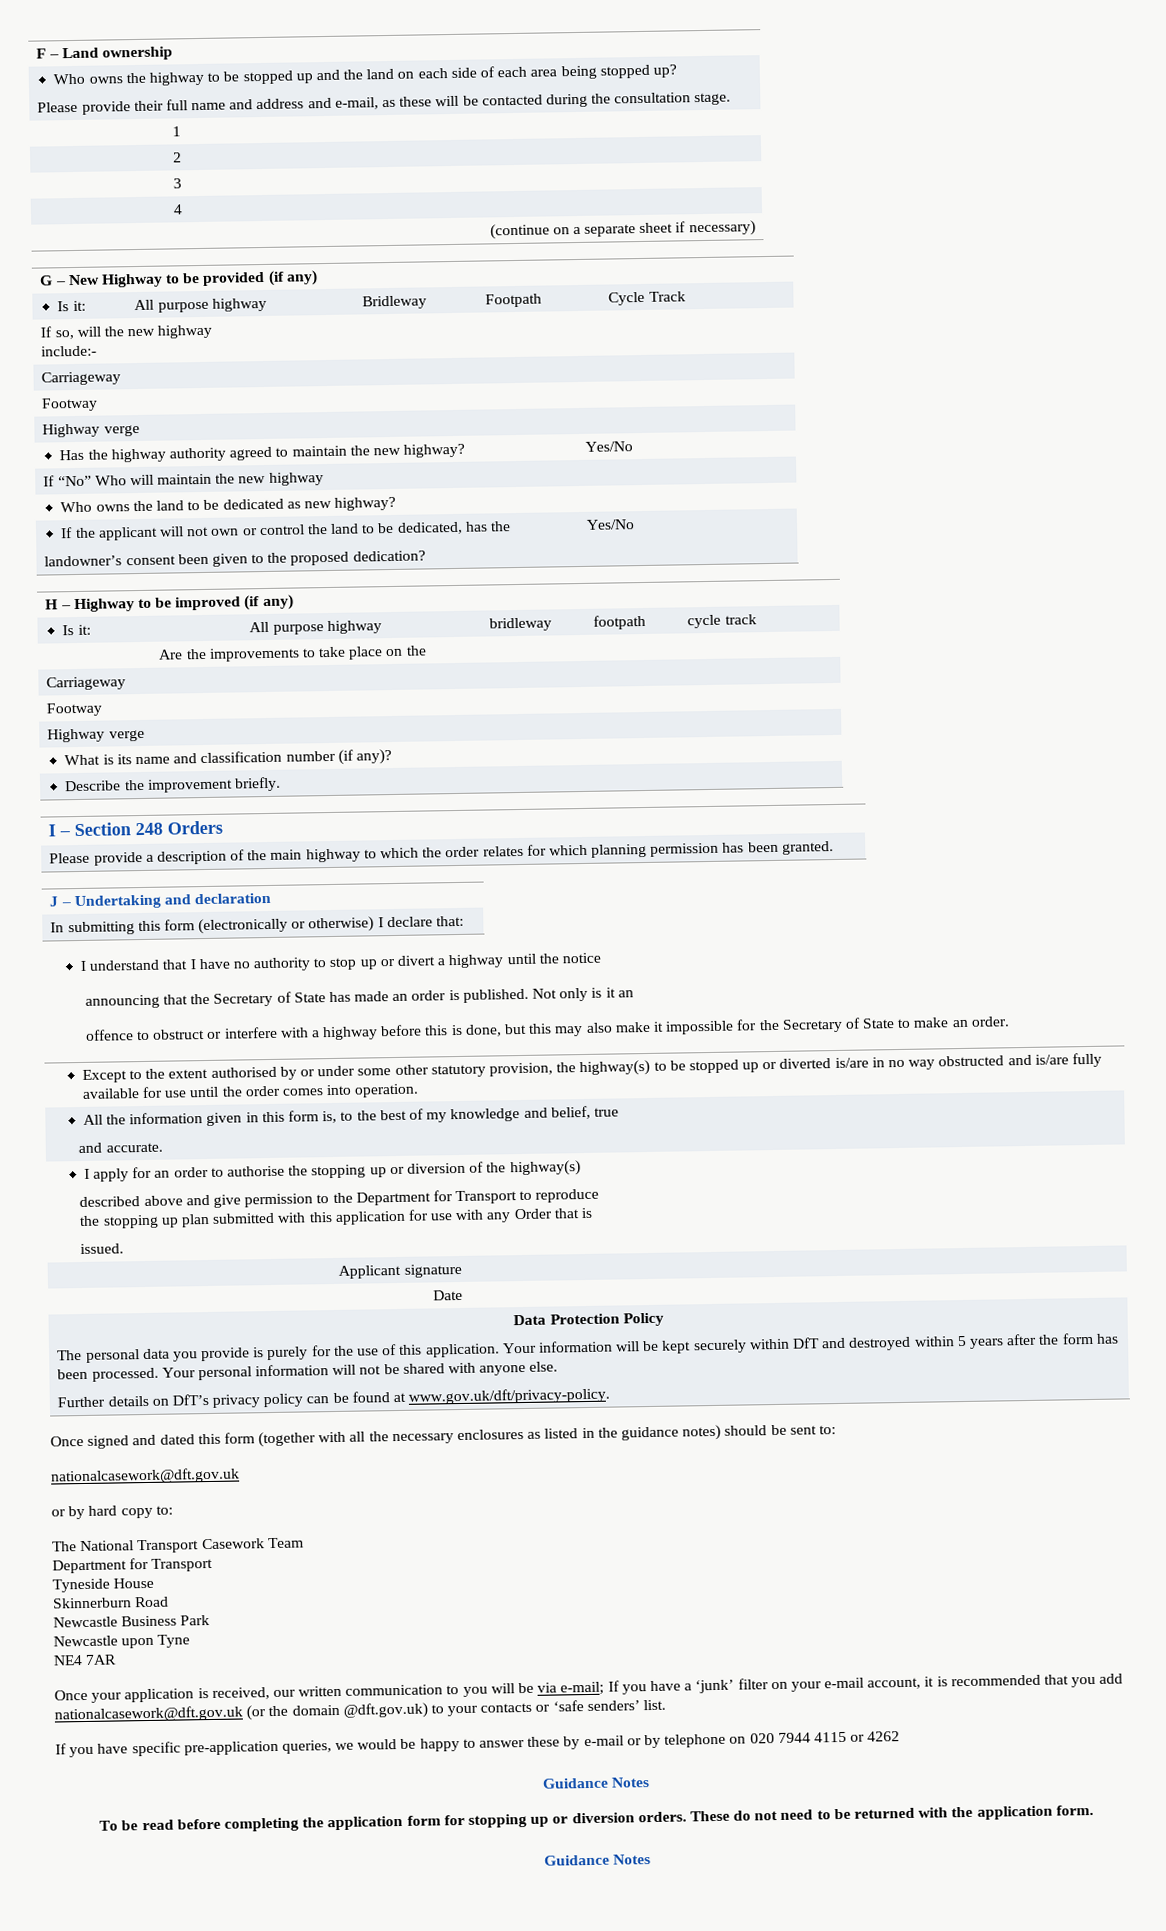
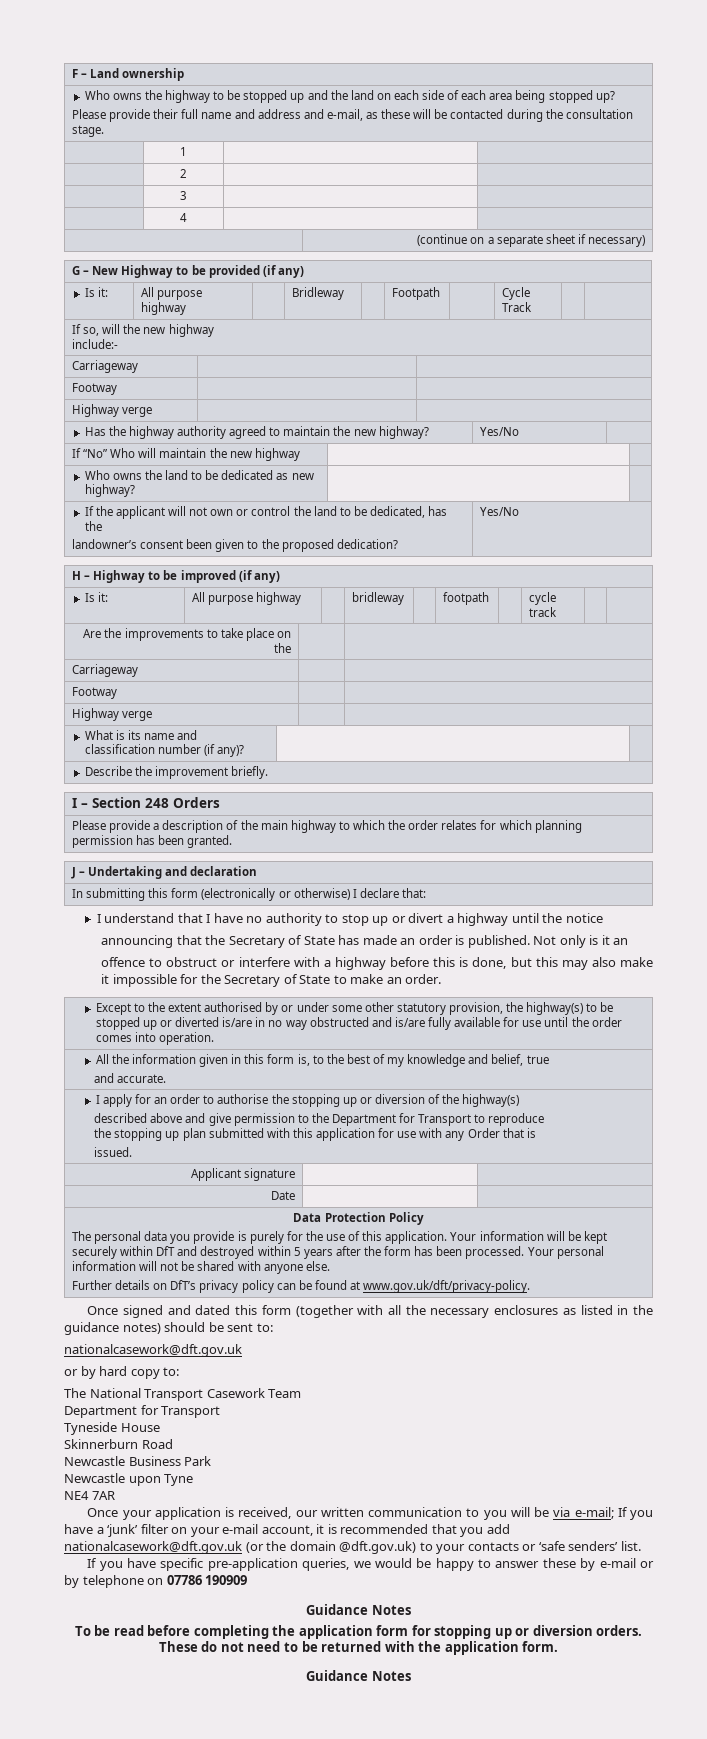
[749,1731,901,1744] 020 7944 4115 or 4262 -> [166,1575,248,1585] 07786 190909

